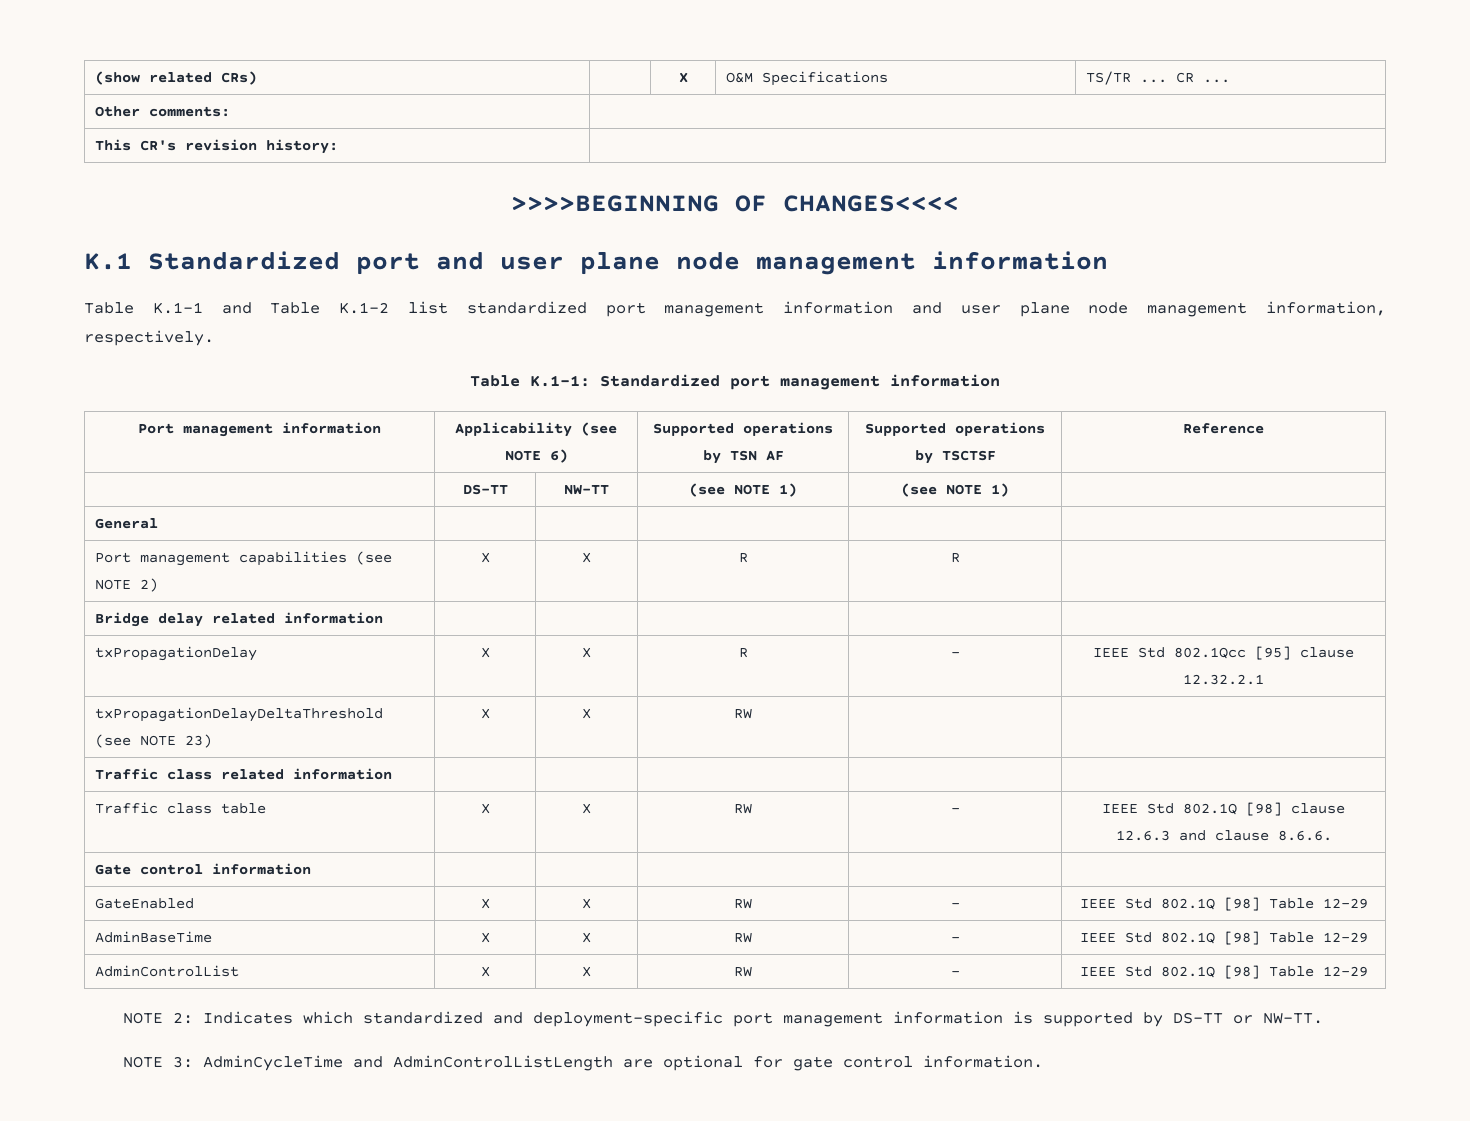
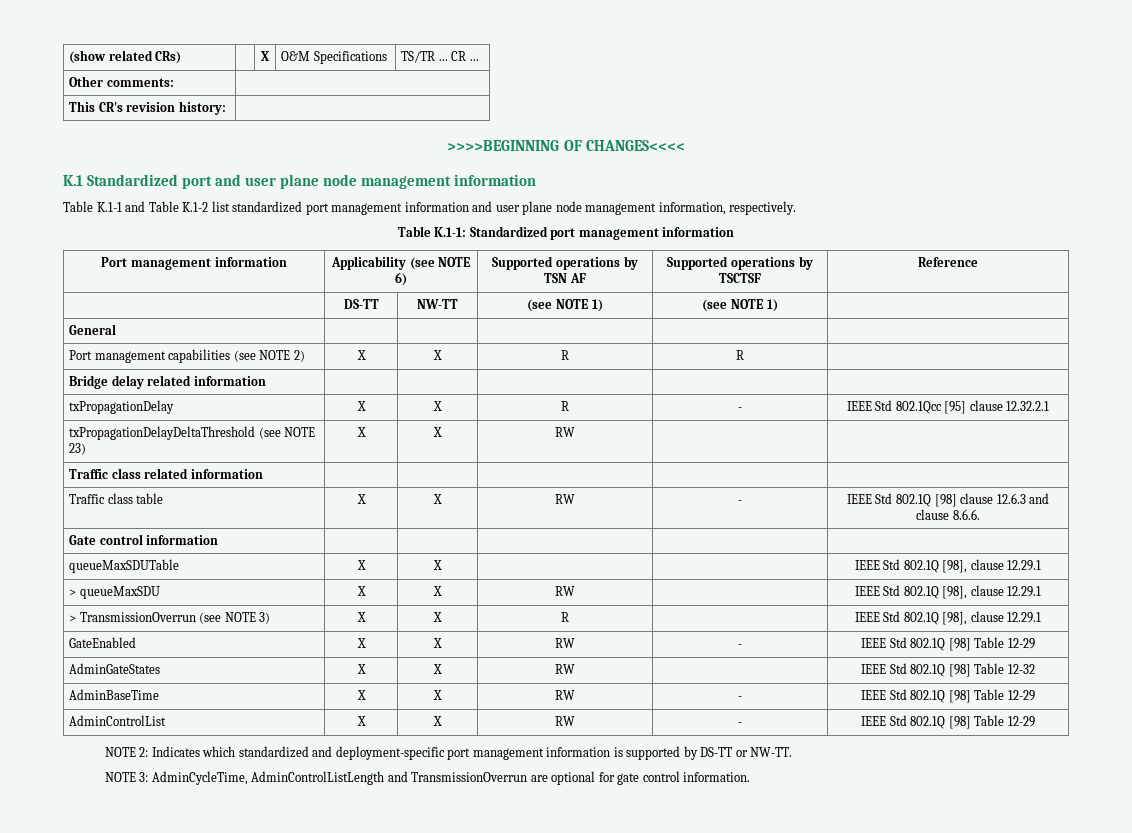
(312, 869) none -> [69,559,180,573] [356,560,366,570] [433,560,442,570] [854,559,1042,573] [69,586,160,599] [356,586,366,596] [433,586,442,596] [555,586,575,596] [854,585,1042,599] [69,612,271,624] [356,612,366,622] [433,612,442,622] [561,612,569,622] [854,611,1042,625] // queueMaxSDUTable | X | X | | | IEEE Std 802.1Q [98], clause 12.29.1 // > queueMaxSDU | X | X | RW | | IEEE Std 802.1Q [98], clause 12.29.1 // > TransmissionOverrun (see NOTE 3) | X | X | R | | IEEE Std 802.1Q [98], clause 12.29.1
(1368, 903) none -> [69,663,161,674] [356,664,366,674] [433,664,442,674] [555,664,575,674] [861,663,1035,677] // AdminGateStates | X | X | RW | | IEEE Std 802.1Q [98] Table 12-32
[203,1055,614,1071] AdminCycleTime and AdminControlListLength -> [151,771,528,785] AdminCycleTime, AdminControlListLength and TransmissionOverrun

